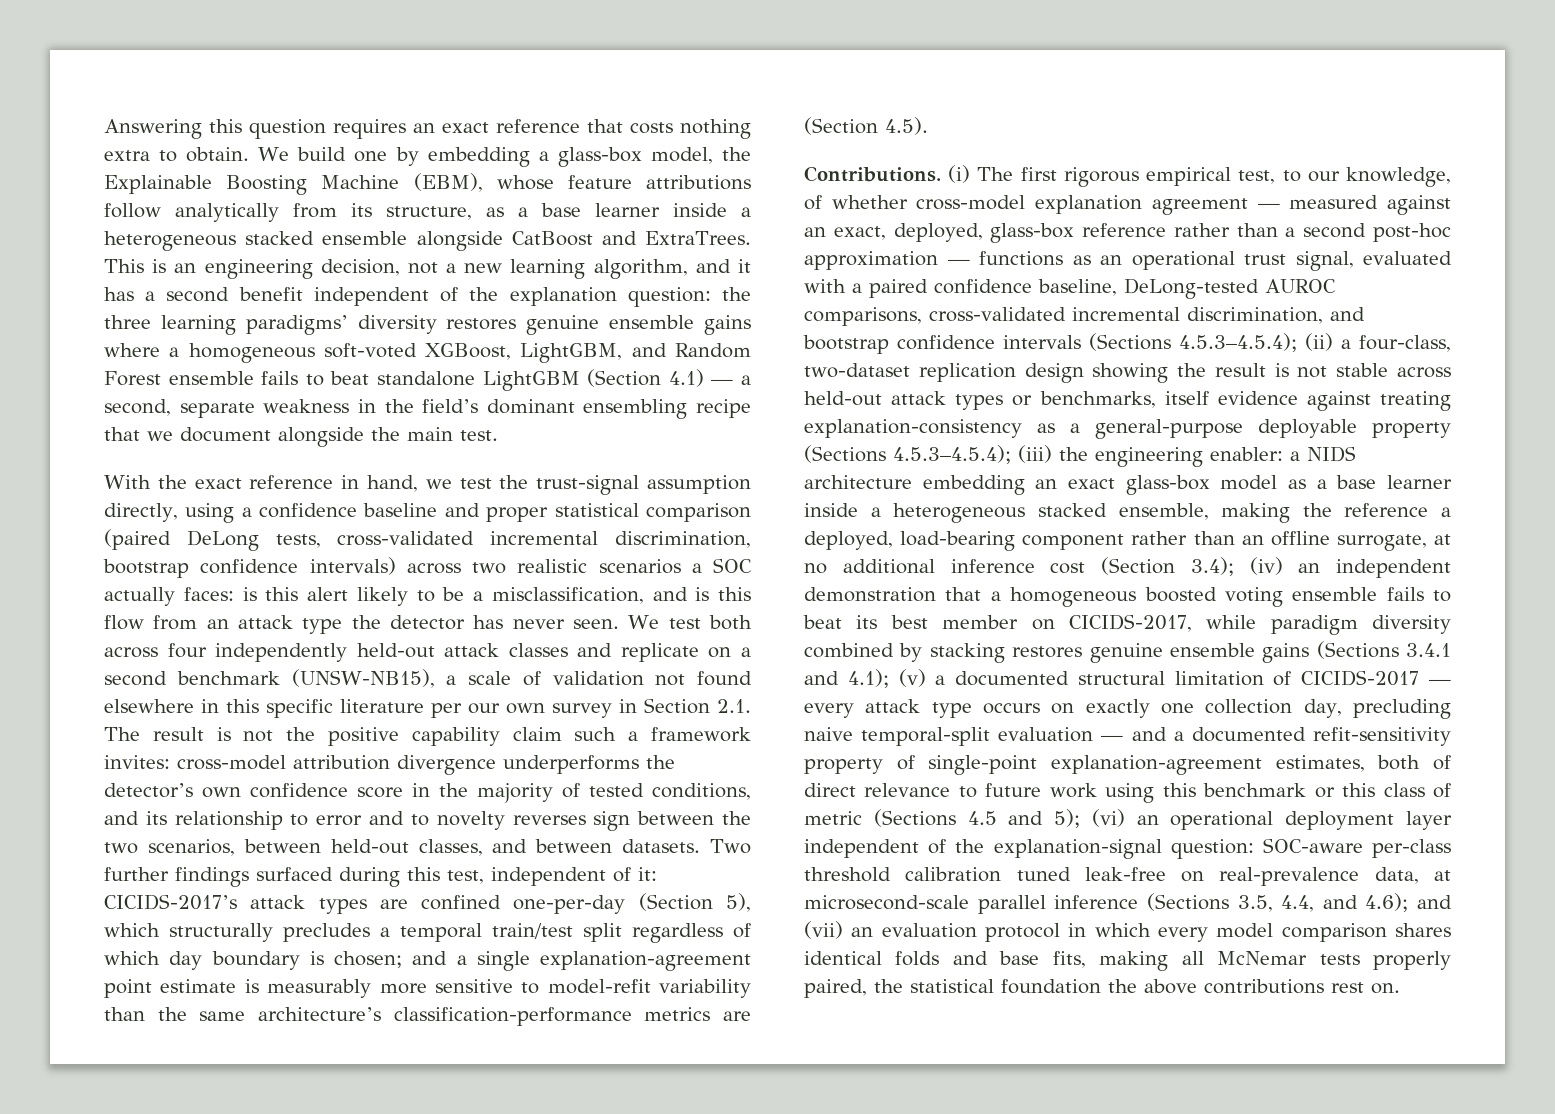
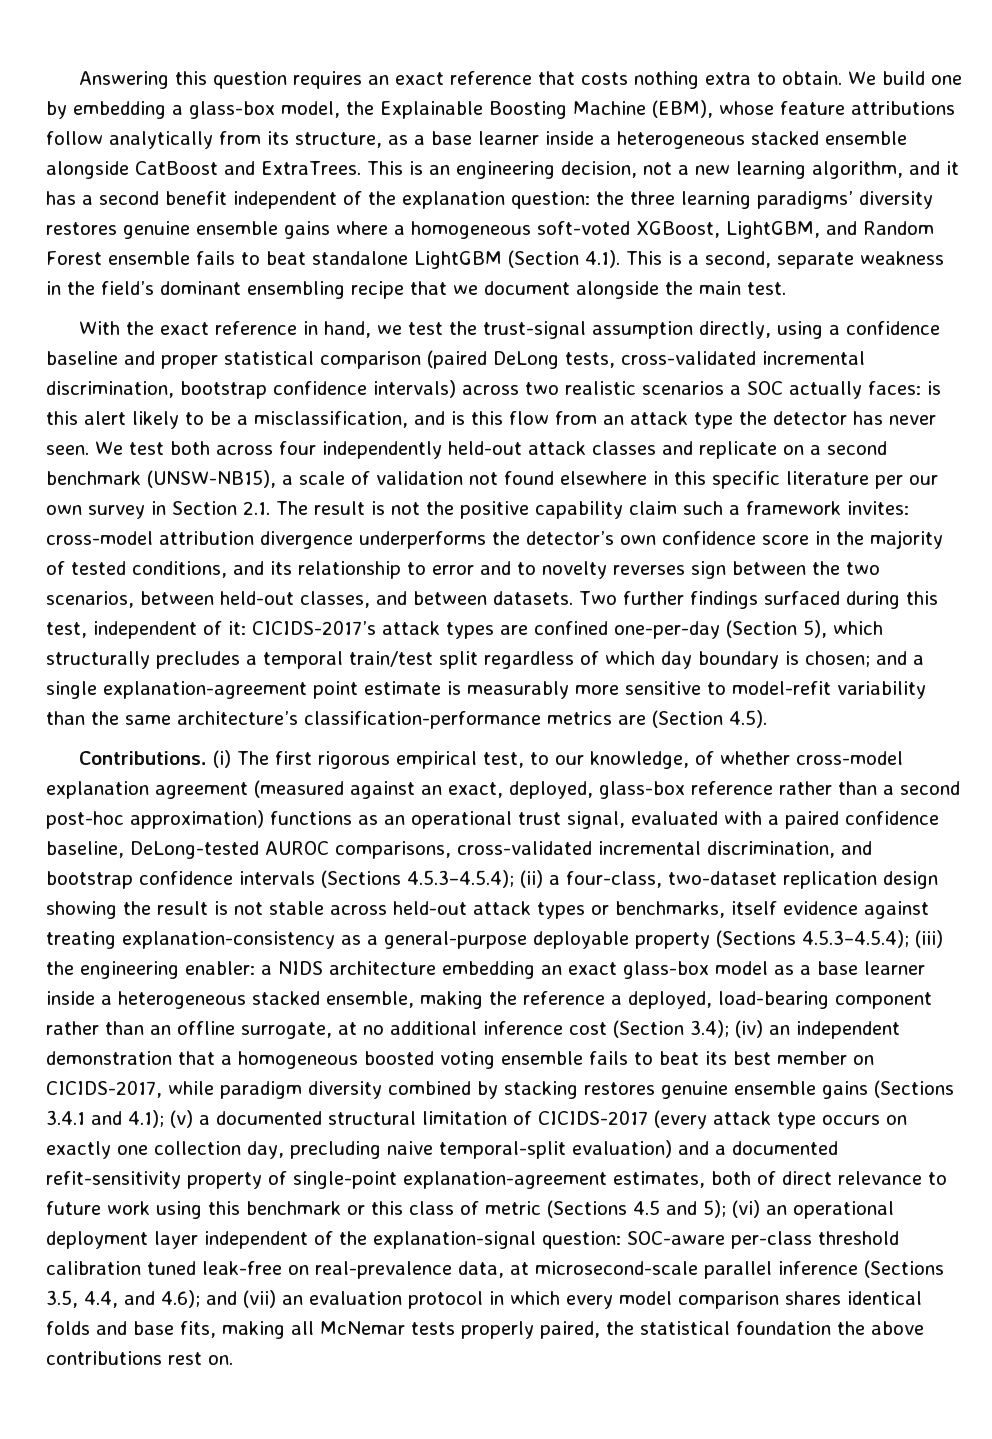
[668,369,734,387] 4.1) — -> [585,250,682,268] 4.1). This is
[1257,195,1379,209] — measured -> [254,780,344,798] (measured
[804,251,970,270] approximation — -> [130,810,264,829] approximation)
[1429,679,1451,685] [804,703,854,718] — every -> [654,1110,707,1129] (every
[998,727,1124,742] evaluation — -> [572,1140,672,1158] evaluation)

